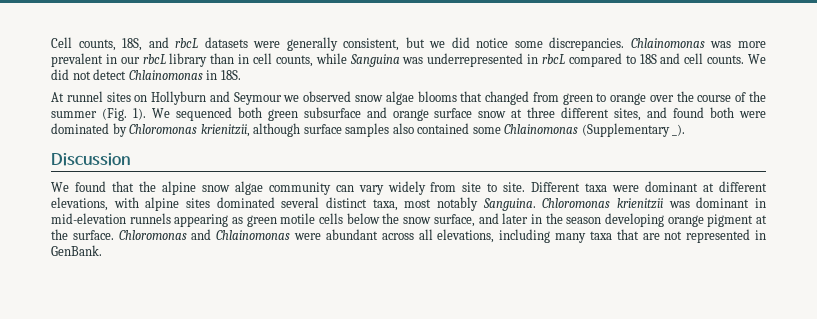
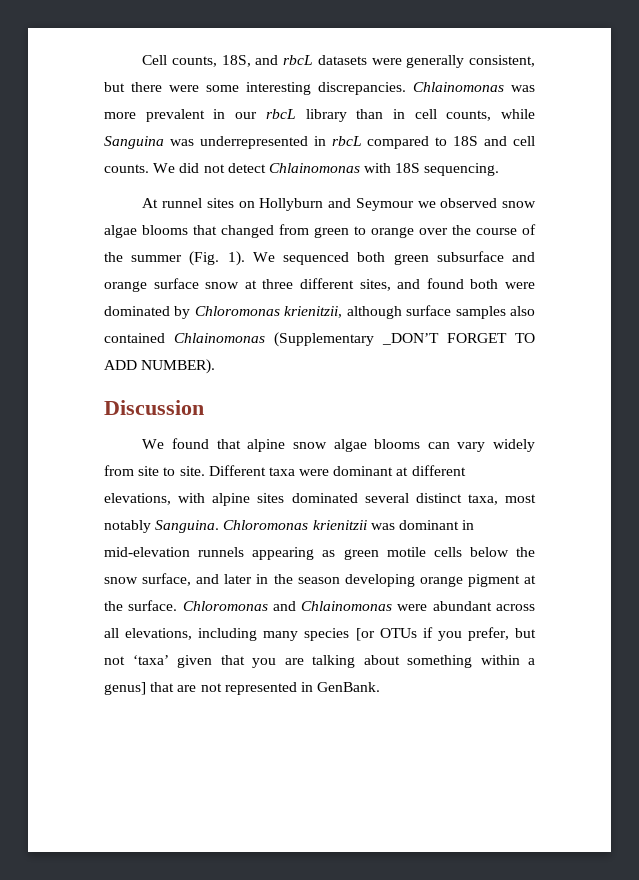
[429,37,543,48] we did notice some -> [131,82,311,95] there were some interesting
[206,70,241,80] in 18S. -> [364,163,500,176] with 18S sequencing.
[472,127,501,134] some -> (165, 338) none
[672,124,686,136] _). -> [382,333,535,345] [104,359,216,374] _DON’T FORGET TO ADD NUMBER).
[138,181,156,192] the -> (241, 444) none
[268,182,331,195] community -> [374,439,421,449] blooms
[589,231,612,240] taxa -> [304,627,537,641] [104,655,535,668] [104,682,146,695] species [or OTUs if you prefer, but not ‘taxa’ given that you are talking about something within a genus]

